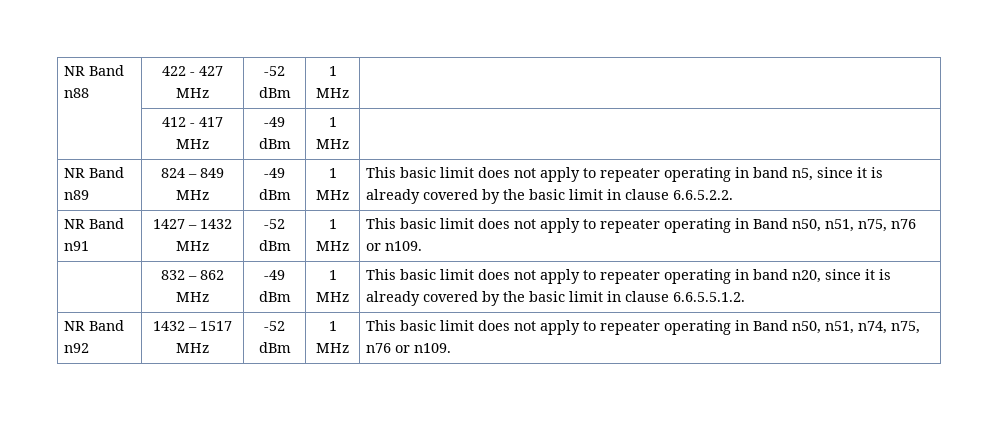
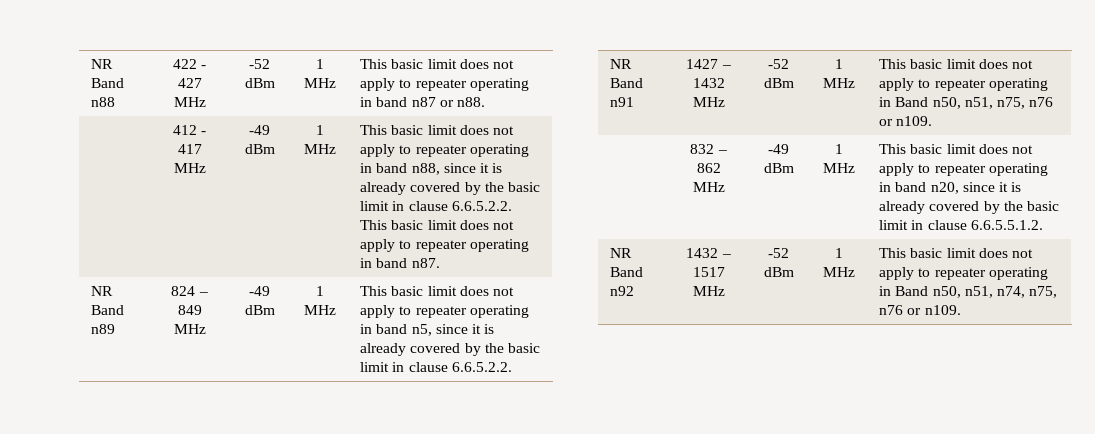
(349, 93) none -> [360,59,514,69] [360,78,529,91] [360,97,485,107] This basic limit does not apply to repeater operating in band n87 or n88.
(349, 144) none -> [360,125,514,135] [360,144,529,157] [360,163,503,175] [360,182,540,195] [360,201,512,211] [360,220,514,230] [360,239,529,252] [360,258,440,268] This basic limit does not apply to repeater operating in band n88, since it is already covered by the basic limit in clause 6.6.5.2.2. This basic limit does not apply to repeater operating in band n87.

